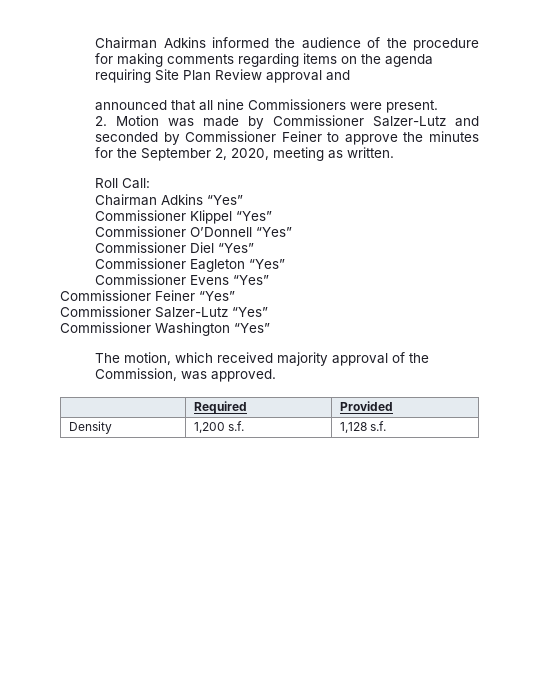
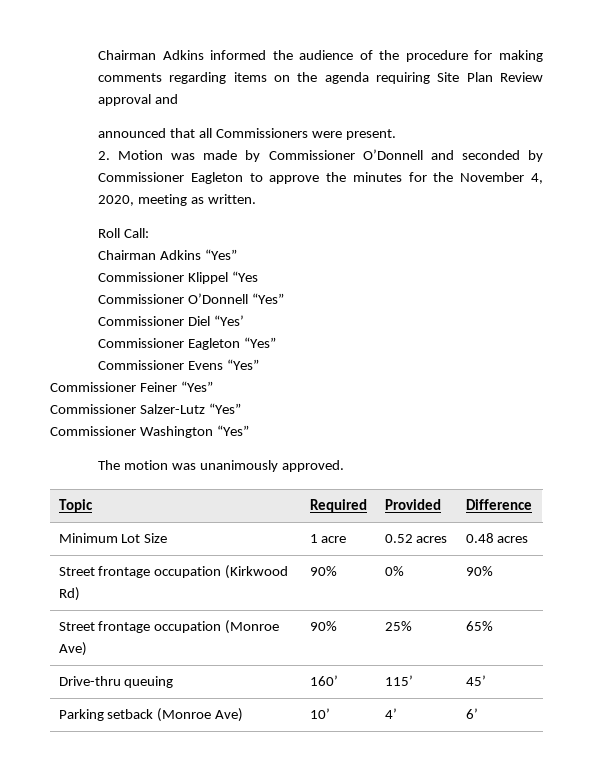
[217,99,245,110] nine -> (212, 133) none
[373,116,447,127] Salzer-Lutz -> [362,149,423,160] O’Donnell
[281,131,322,142] Feiner -> [190,172,243,184] Eagleton
[141,148,228,161] September 2, -> [460,172,544,184] November 4,
[236,211,273,221] “Yes” -> [231,271,258,282] “Yes
[218,243,255,253] “Yes” -> [213,315,244,326] “Yes’
[124,352,430,366] [95,368,208,381] motion, which received majority approval of the Commission, was -> [123,460,278,472] motion was unanimously
(277, 375) none -> [58,499,93,513] Topic
[68,421,112,434] [193,421,244,433] [339,421,386,433] // Density | 1,200 s.f. | 1,128 s.f. -> [465,499,532,510] [58,533,168,543] [309,534,347,543] [384,534,448,543] [465,533,529,543] [58,565,289,579] [58,587,80,601] [309,566,337,576] [384,566,404,576] [465,566,493,576] [58,620,280,634] [58,642,87,656] [309,621,337,631] [384,621,412,631] [465,621,493,631] [58,676,174,688] [309,675,338,686] [384,675,413,686] [465,675,486,686] [58,708,244,722] [309,708,330,719] [384,708,397,719] [465,708,478,719] | Difference // Minimum Lot Size | 1 acre | 0.52 acres | 0.48 acres // Street frontage occupation (Kirkwood Rd) | 90% | 0% | 90% // Street frontage occupation (Monroe Ave) | 90% | 25% | 65% // Drive-thru queuing | 160’ | 115’ | 45’ // Parking setback (Monroe Ave) | 10’ | 4’ | 6’

